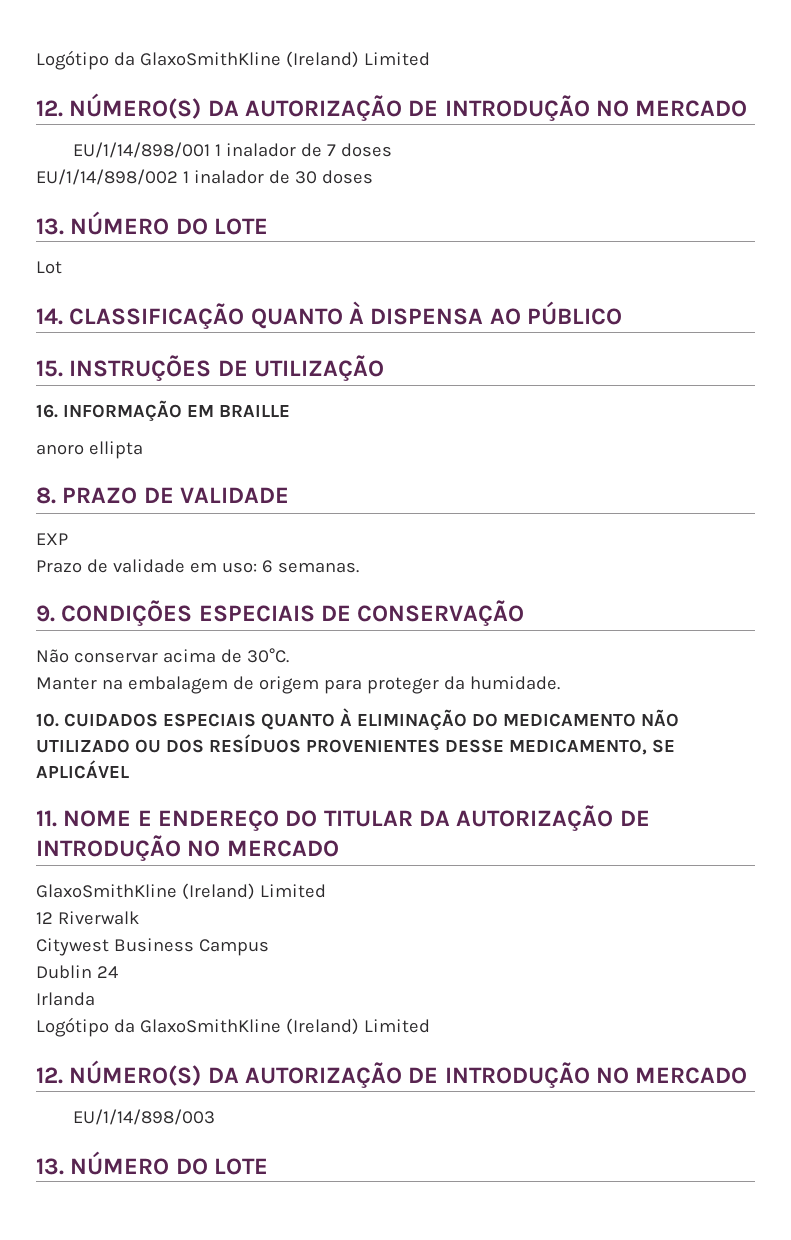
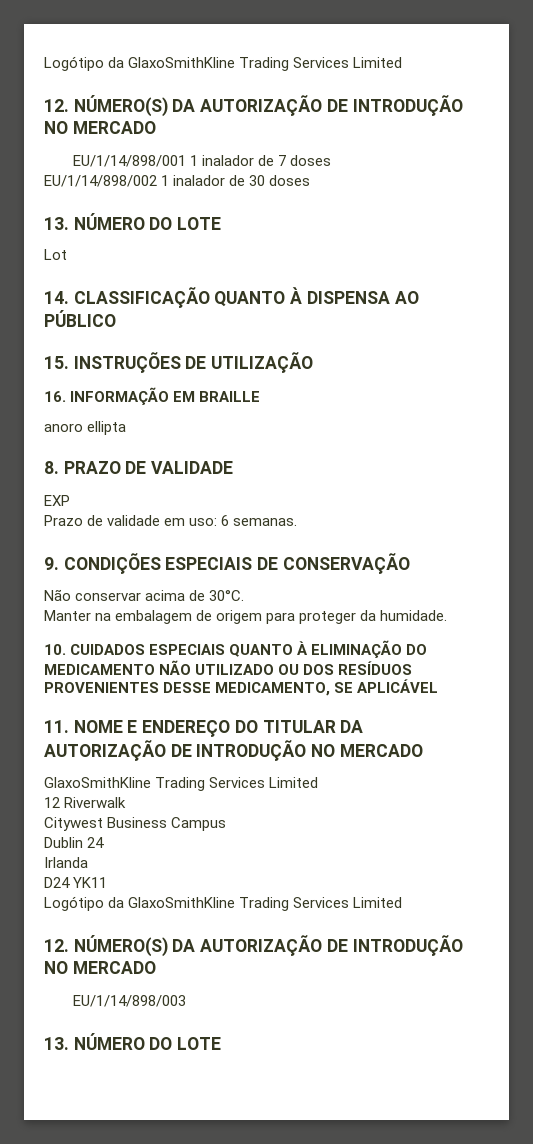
[36,50,359,70] Logótipo da GlaxoSmithKline (Ireland) -> [44,56,350,71] Logótipo da GlaxoSmithKline Trading Services
[181,883,255,900] (Ireland) -> [155,777,266,791] Trading Services
[36,1017,359,1037] // Logótipo da GlaxoSmithKline (Ireland) -> [44,877,108,888] [44,896,350,911] // D24 YK11 // Logótipo da GlaxoSmithKline Trading Services

